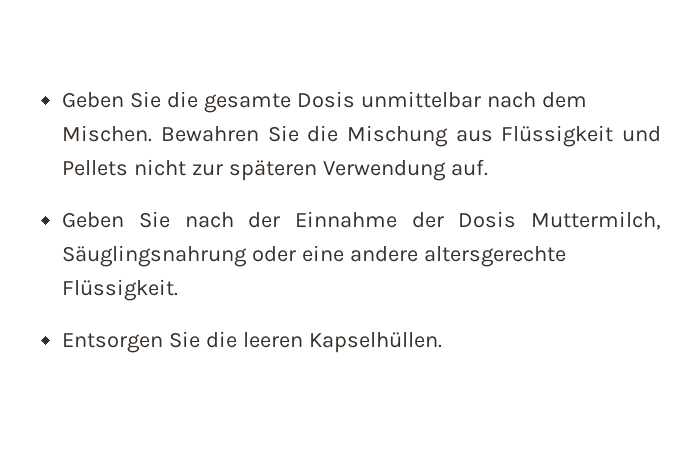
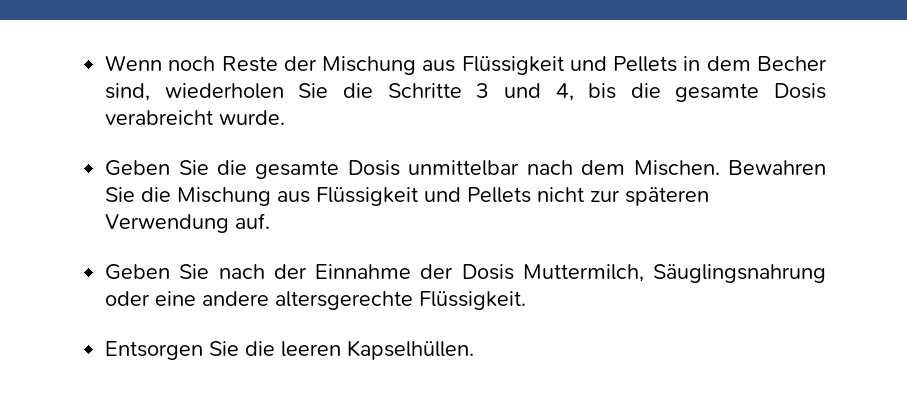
(62, 100) none -> [105,55,827,75] [105,83,827,102] [105,110,286,125] Wenn noch Reste der Mischung aus Flüssigkeit und Pellets in dem Becher sind, wiederholen Sie die Schritte 3 und 4, bis die gesamte Dosis verabreicht wurde. //

